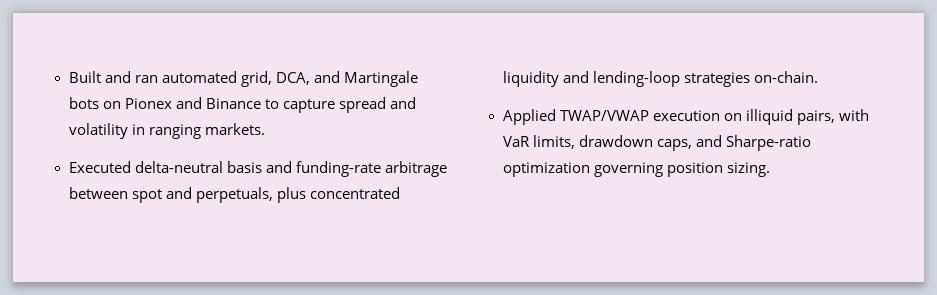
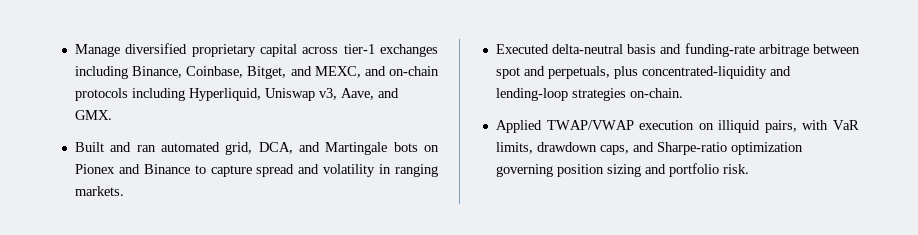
(68, 77) none -> [74,43,438,57] [74,66,439,79] [74,88,399,101] [74,110,112,120] Manage diversified proprietary capital across tier-1 exchanges including Binance, Coinbase, Bitget, and MEXC, and on-chain protocols including Hyperliquid, Uniswap v3, Aave, and GMX. //
[309,187,400,199] [502,71,559,87] concentrated liquidity -> [641,66,767,79] concentrated-liquidity
[726,162,770,177] sizing. -> [606,163,749,177] sizing and portfolio risk.

